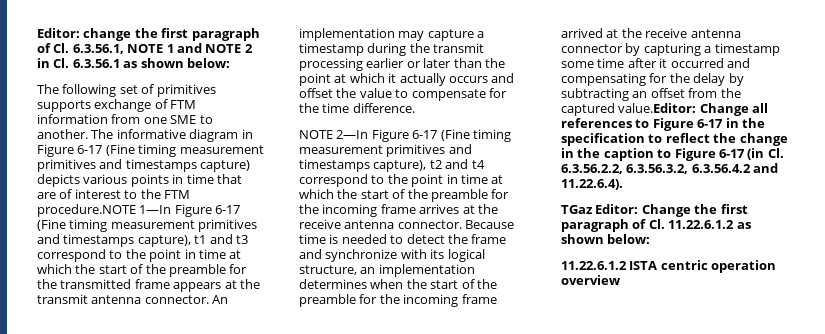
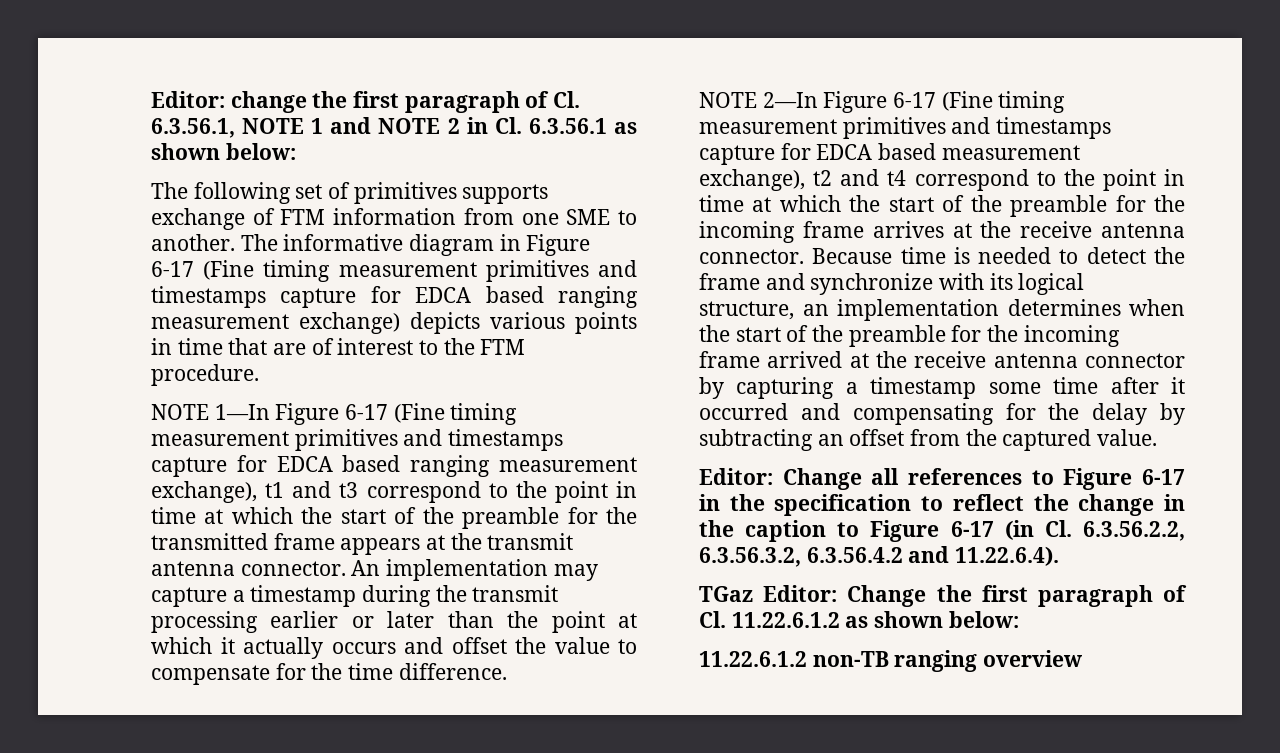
[200,160,251,172] capture) -> [280,286,638,308] [151,312,400,334] capture for EDCA based ranging measurement exchange)
[37,204,136,217] procedure.NOTE -> [151,364,259,386] [151,404,209,420] procedure. // NOTE
[137,235,191,247] capture), -> [151,455,637,477] [151,481,257,503] capture for EDCA based ranging measurement exchange),
[373,160,427,172] capture), -> [699,143,1080,165] [699,169,805,191] capture for EDCA based measurement exchange),
[618,103,697,113] value.Editor: -> [1097,429,1158,446] [699,468,773,485] value. // Editor:
[629,260,777,273] ISTA centric operation -> [812,650,978,672] non-TB ranging

